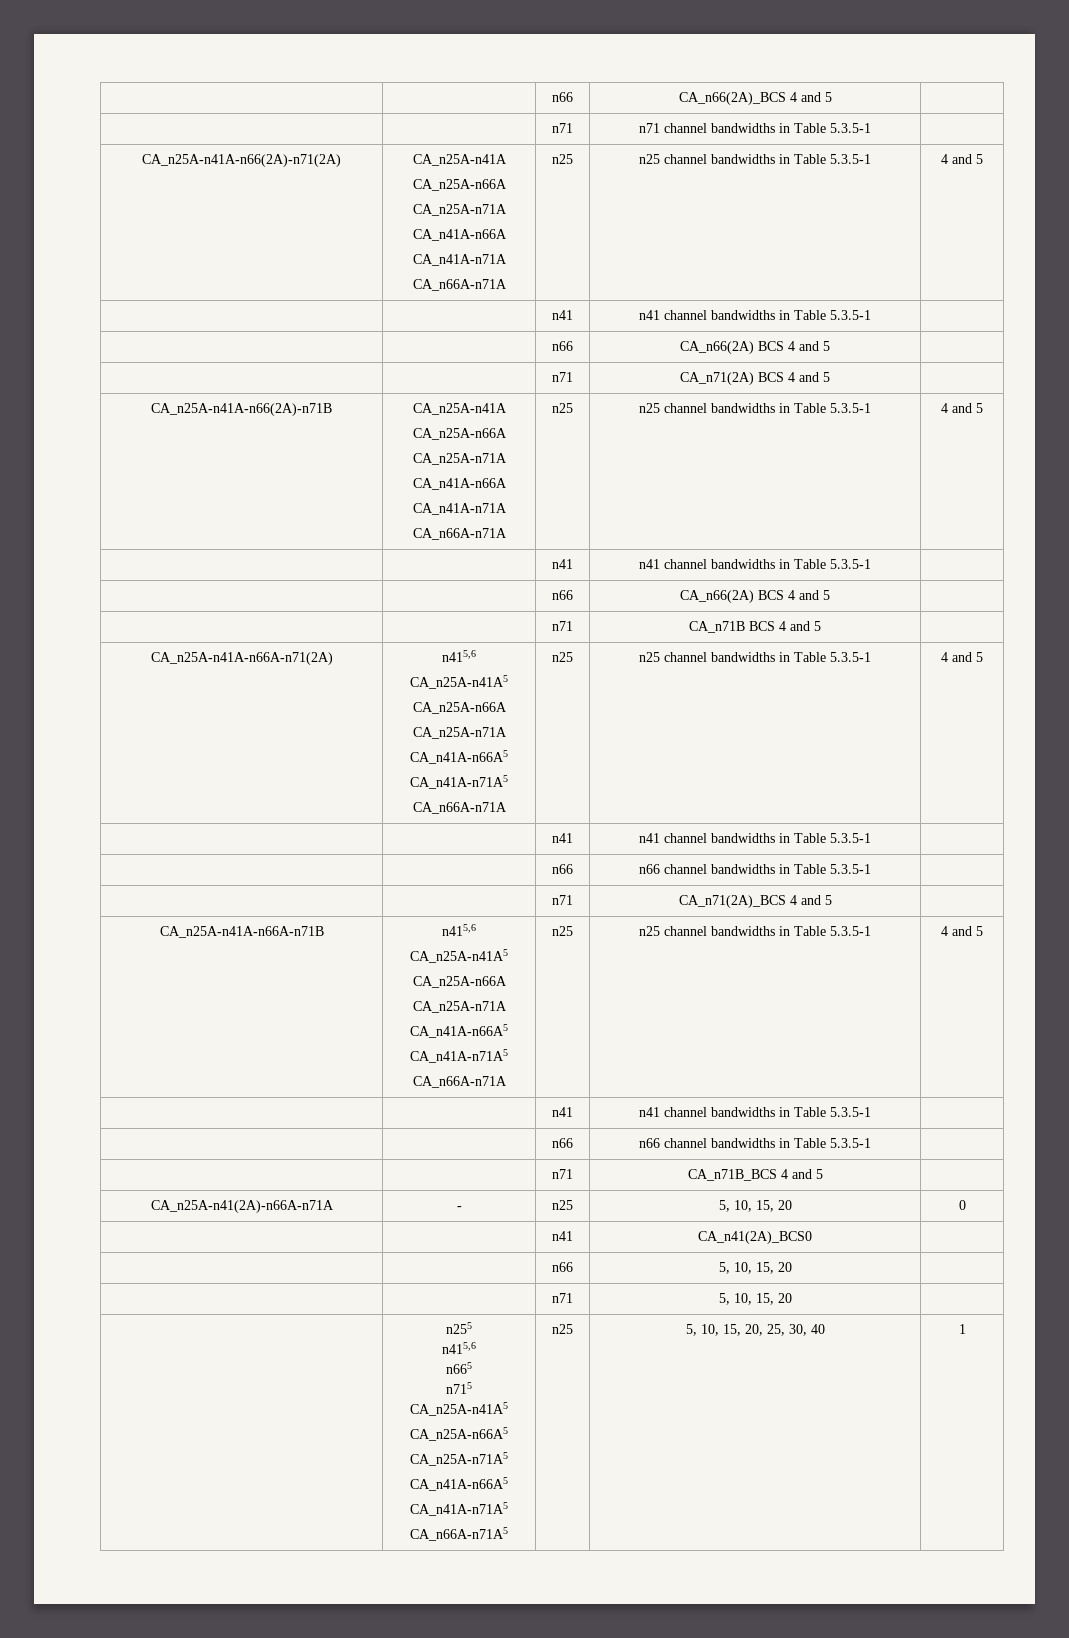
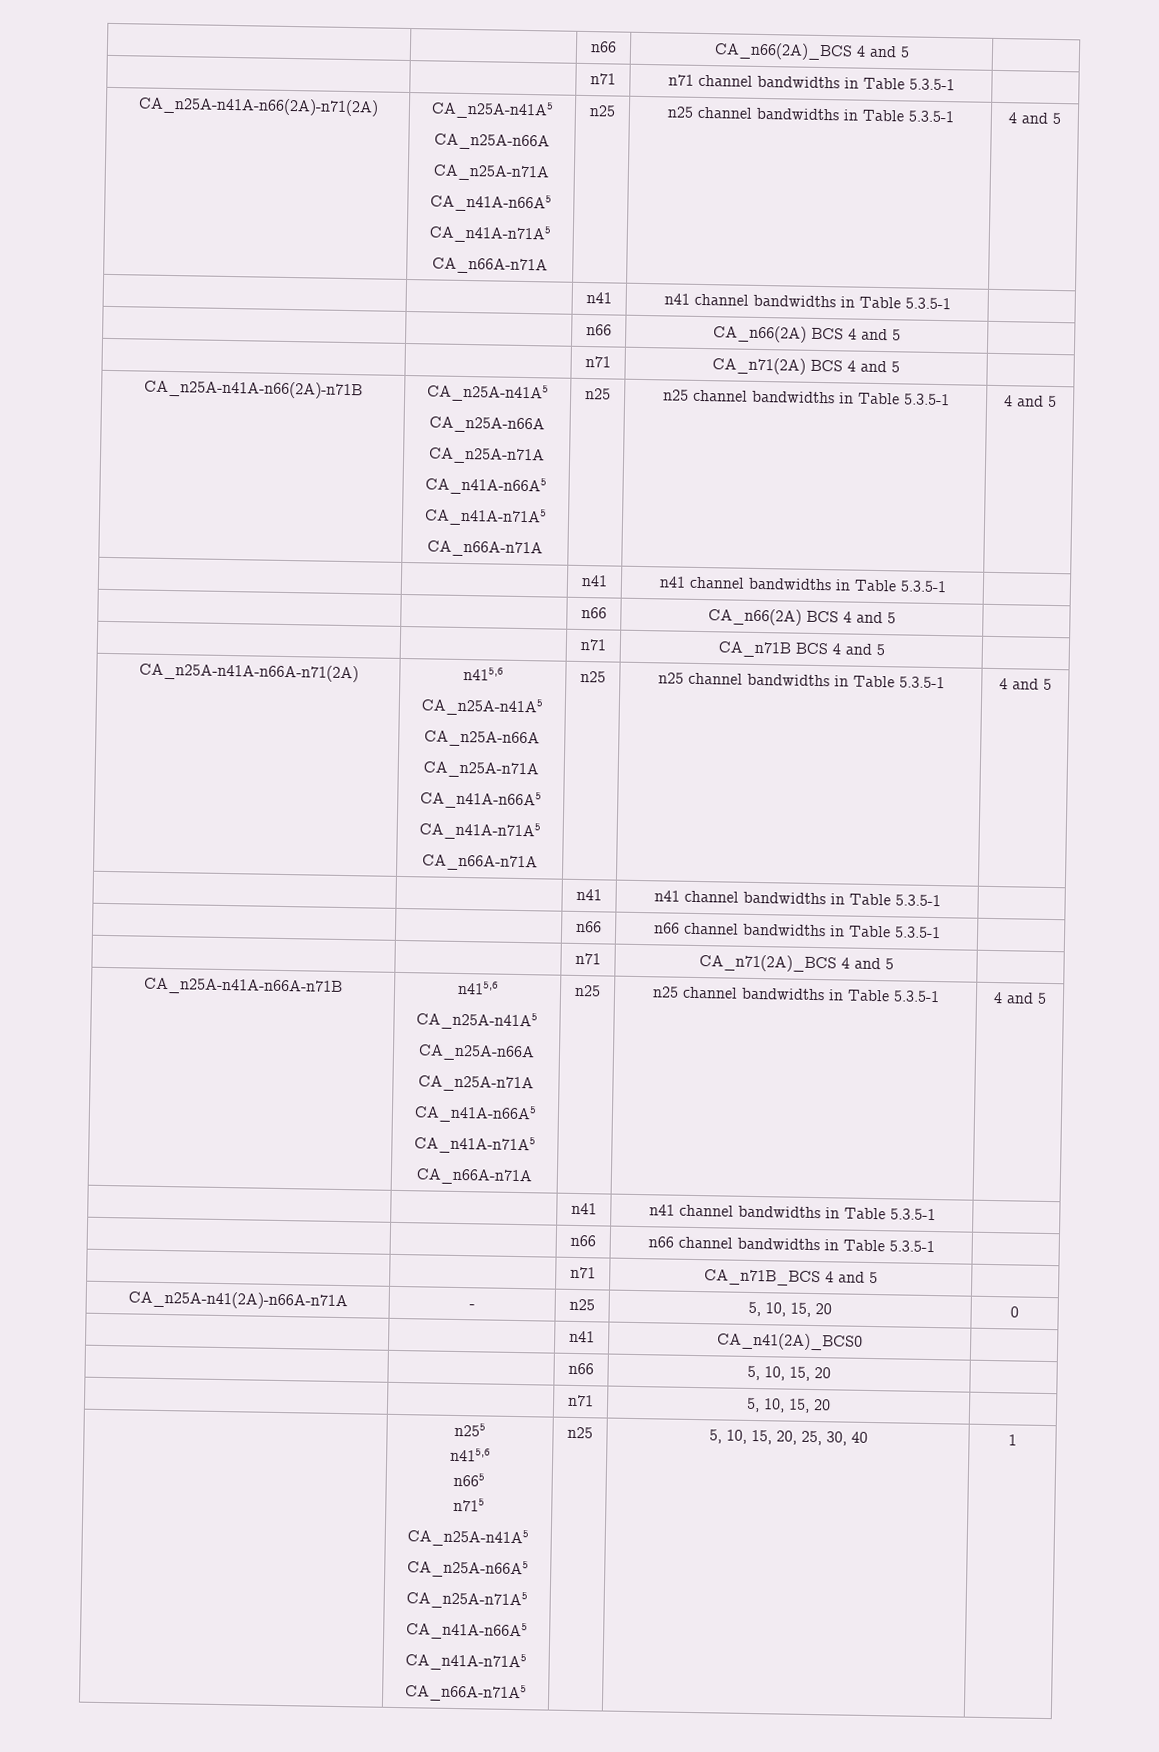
[412,154,507,166] [412,179,507,191] [412,204,507,216] [412,229,507,241] [412,254,507,266] CA_n25A-n41A // CA_n25A-n66A // CA_n25A-n71A // CA_n41A-n66A // CA_n41A-n71A -> [431,100,554,120] [434,133,550,151] [433,164,550,182] [430,193,552,213] [429,224,551,244] CA_n25A-n41A5 // CA_n25A-n66A // CA_n25A-n71A // CA_n41A-n66A5 // CA_n41A-n71A5
[412,403,507,415] [412,428,507,440] [412,453,507,465] [412,478,507,490] [412,503,507,515] CA_n25A-n41A // CA_n25A-n66A // CA_n25A-n71A // CA_n41A-n66A // CA_n41A-n71A -> [427,383,549,403] [429,416,545,434] [428,447,545,465] [425,476,547,496] [424,507,547,527] CA_n25A-n41A5 // CA_n25A-n66A // CA_n25A-n71A // CA_n41A-n66A5 // CA_n41A-n71A5

